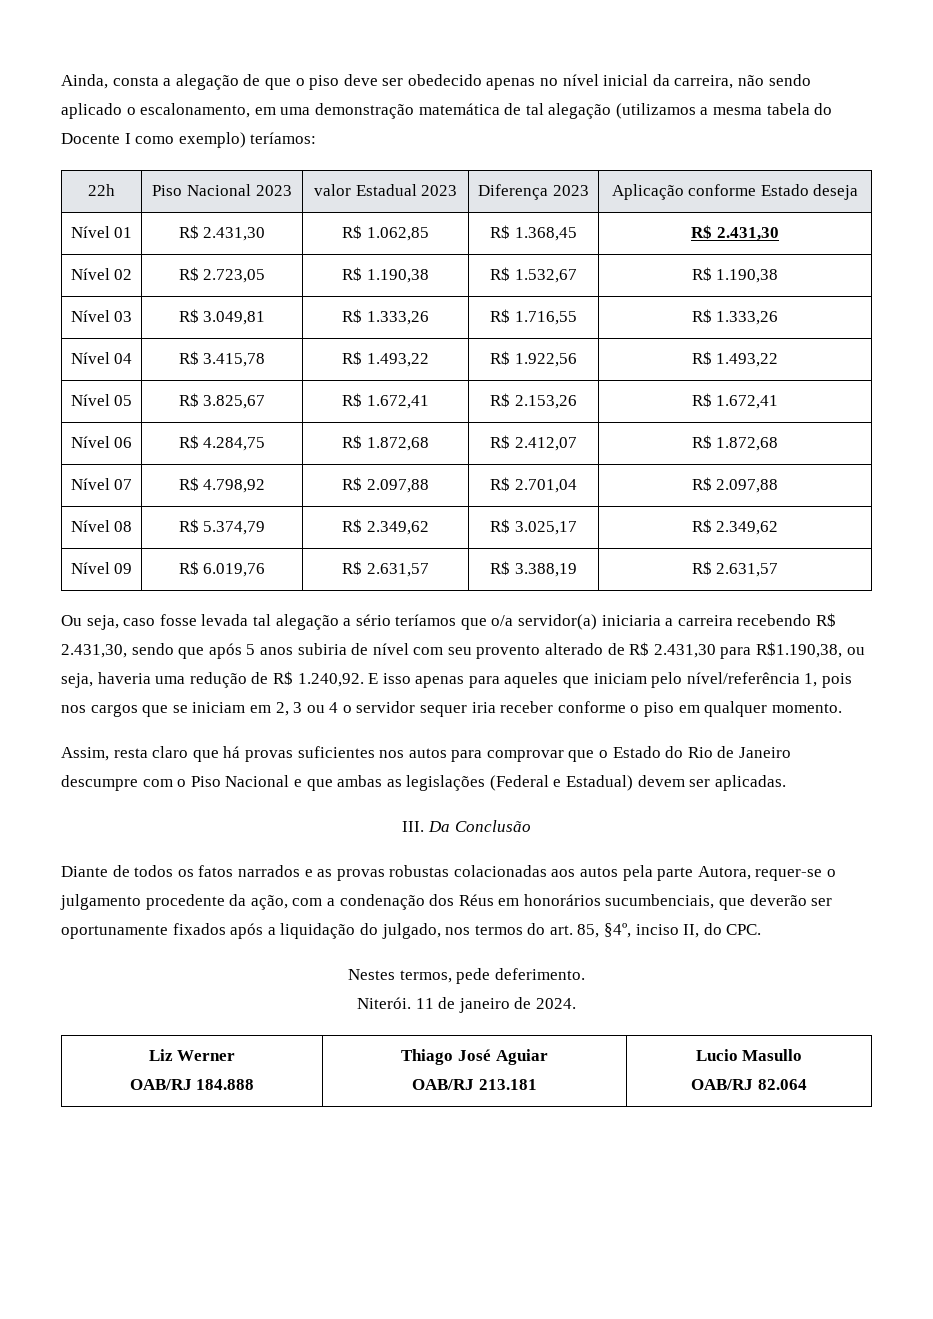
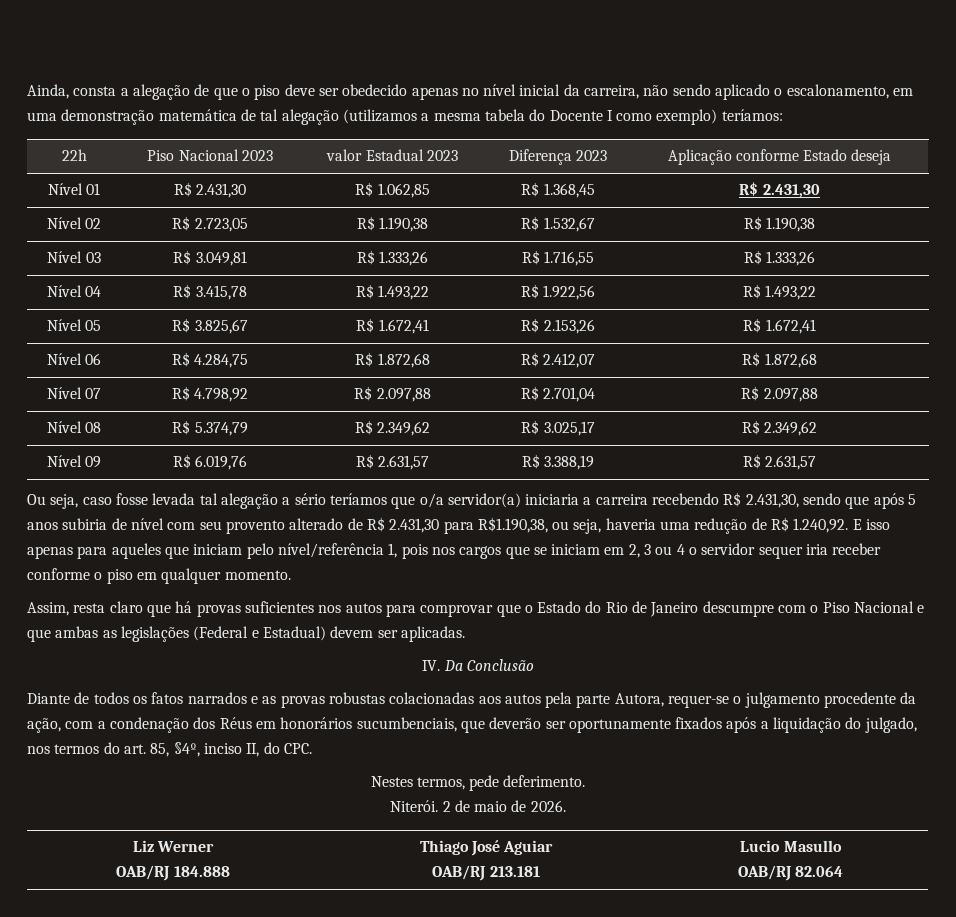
[402,821,425,832] III. -> [422,660,441,671] IV.
[415,997,576,1013] 11 de janeiro de 2024. -> [442,800,566,812] 2 de maio de 2026.

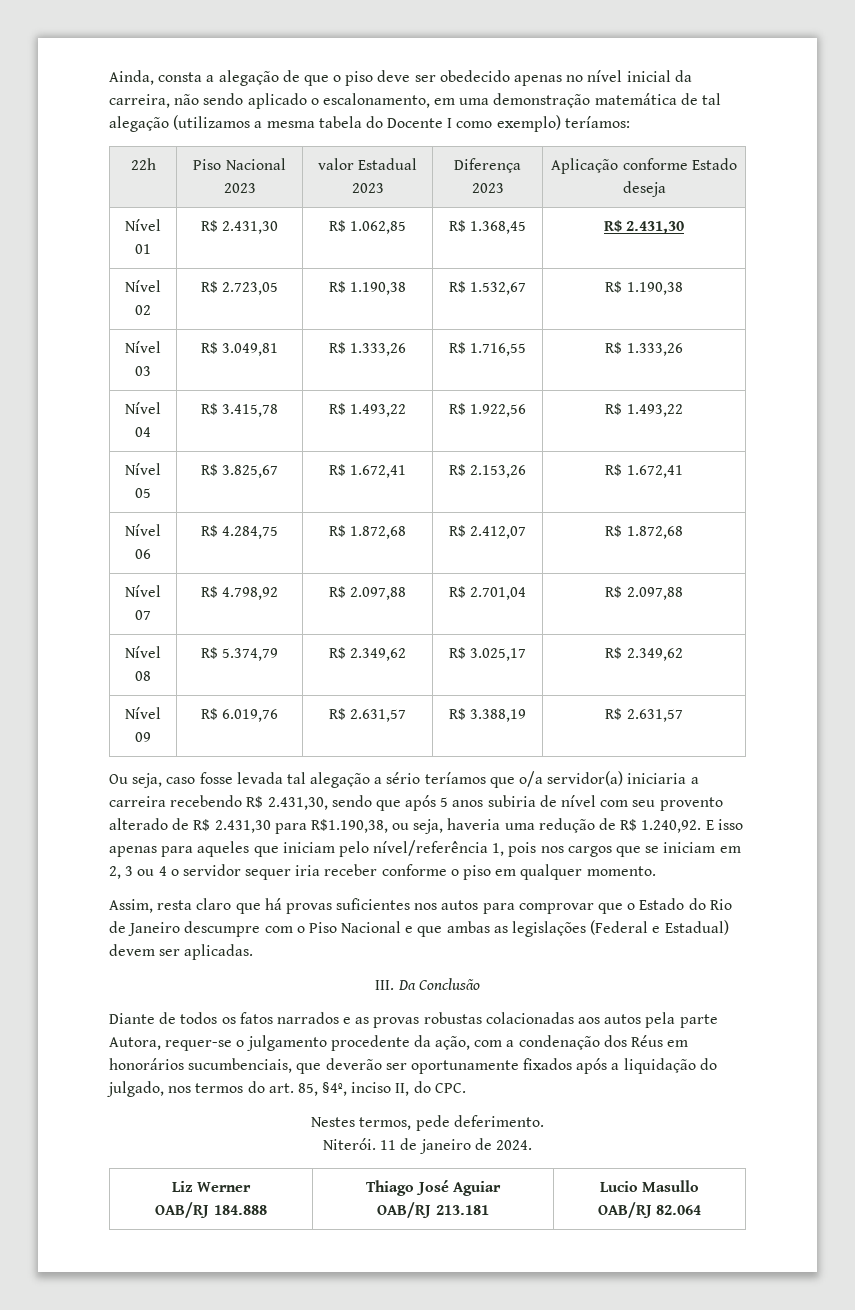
[422,660,441,671] IV. -> [375,980,395,990] III.
[442,800,566,812] 2 de maio de 2026. -> [380,1138,532,1154] 11 de janeiro de 2024.

